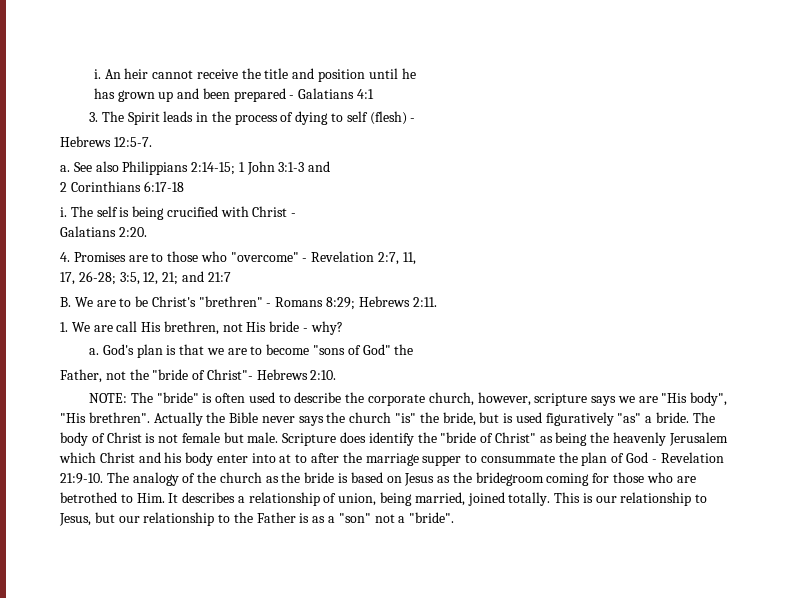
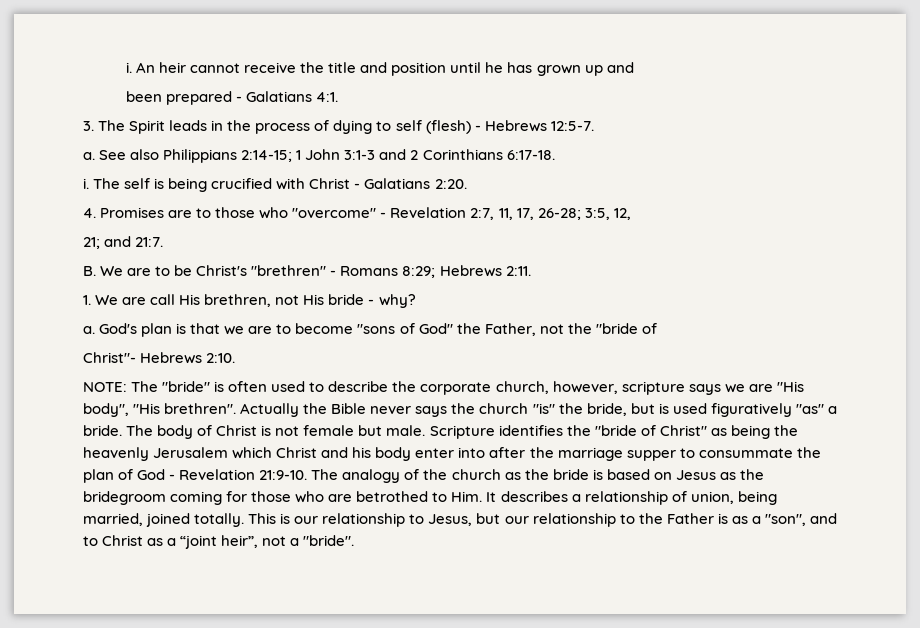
(416, 73) // -> (504, 67) none
(200, 93) none -> (634, 67) //
[357,89,375,99] 4:1 -> [316,92,339,102] 4:1.
(416, 120) // -> (481, 128) none
(331, 166) // -> (407, 154) none
[143,181,184,192] 6:17-18 -> [506,150,555,160] 6:17-18.
(297, 215) // -> (361, 186) none
(416, 258) // -> (513, 214) none
(159, 278) none -> (631, 214) //
[207,272,231,282] 21:7 -> [135,237,164,247] 21:7.
(414, 349) // -> (481, 328) none
(206, 375) none -> (657, 328) //
[340,432,414,446] does identify -> [498,425,563,436] identifies
[279,454,308,463] at to -> (486, 452) none
[338,513,371,523] "son" -> [764,513,837,526] [83,535,259,549] "son", and to Christ as a “joint heir”,

